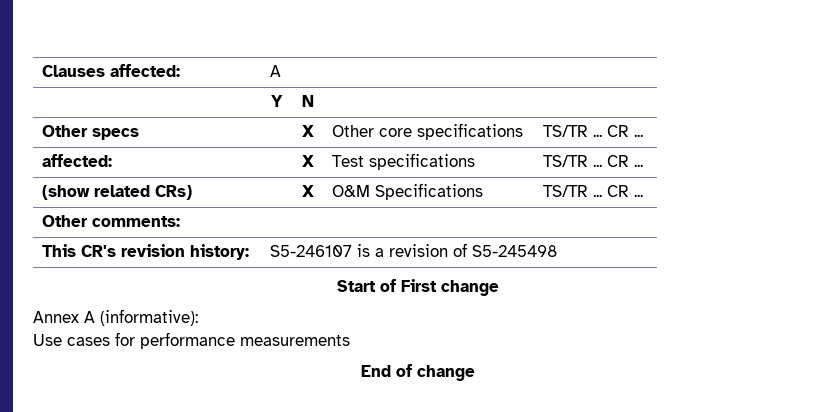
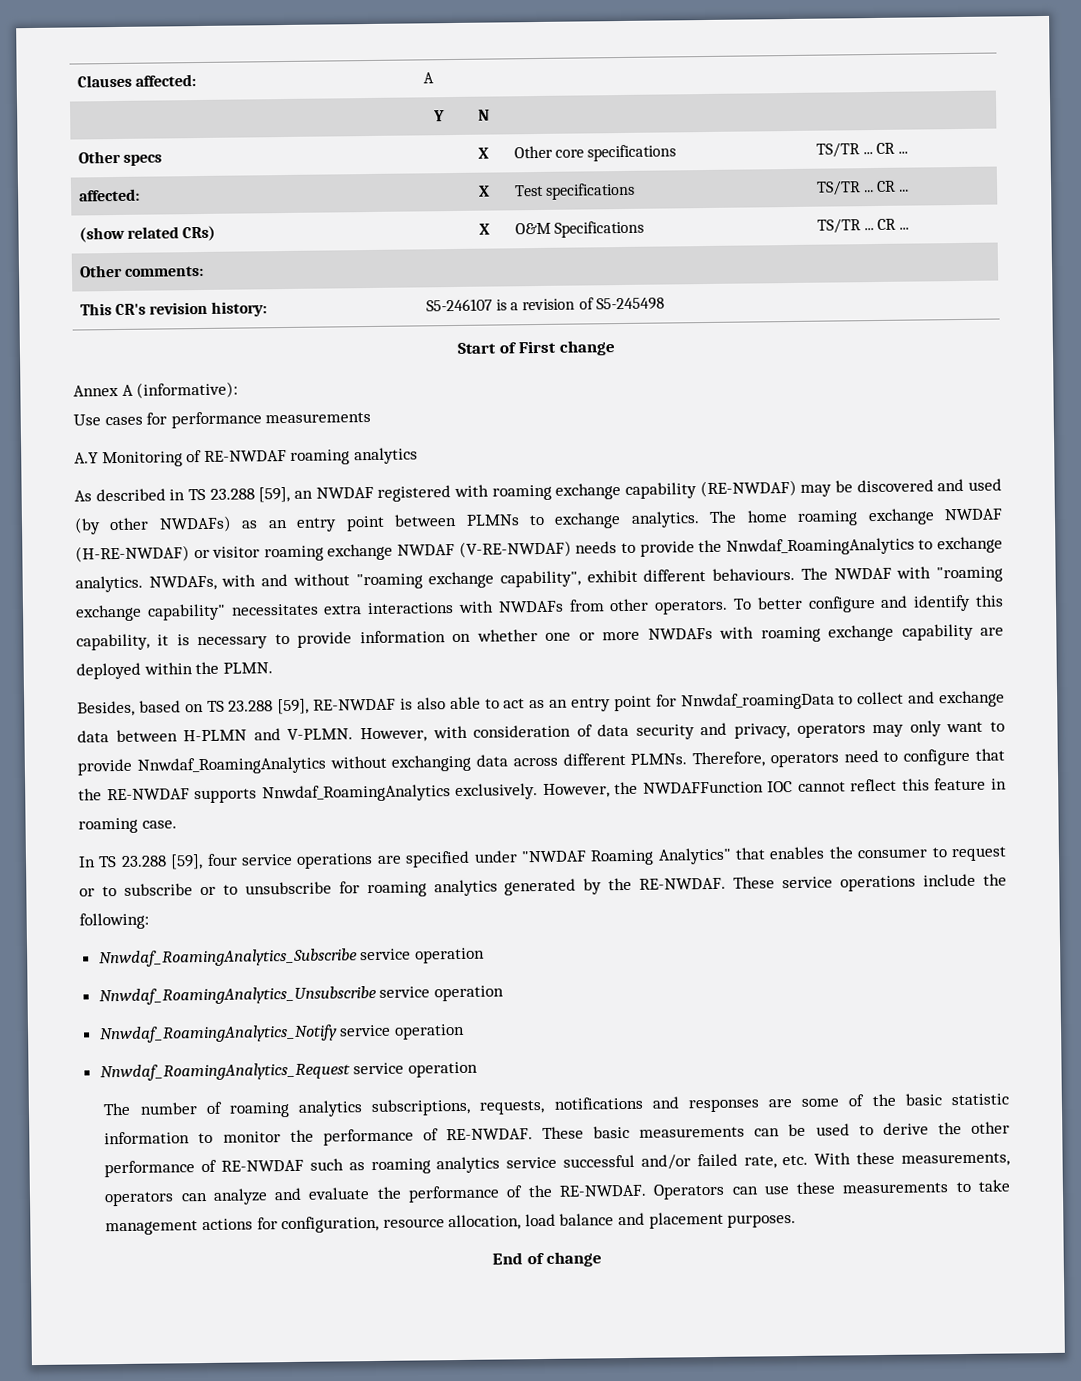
(350, 340) none -> [74,447,418,468] [74,478,1002,503] [74,508,1003,535] [75,536,1003,563] [75,566,1003,593] [75,594,1004,622] [76,623,1004,651] [76,661,273,680] [77,690,1005,717] [77,720,1006,743] [77,748,1005,776] [78,777,1007,804] [78,817,177,834] [78,846,1008,870] [79,873,1007,898] [79,912,149,930] [98,947,485,968] [98,985,504,1006] [98,1023,465,1044] [99,1061,478,1082] [103,1093,1010,1118] [104,1121,1010,1146] [104,1151,1010,1178] [104,1179,1010,1207] [105,1211,797,1236] // A.Y Monitoring of RE-NWDAF roaming analytics // As described in TS 23.288 [59], an NWDAF registered with roaming exchange capability (RE-NWDAF) may be discovered and used (by other NWDAFs) as an entry point between PLMNs to exchange analytics. The home roaming exchange NWDAF (H-RE-NWDAF) or visitor roaming exchange NWDAF (V-RE-NWDAF) needs to provide the Nnwdaf_RoamingAnalytics to exchange analytics. NWDAFs, with and without "roaming exchange capability", exhibit different behaviours. The NWDAF with "roaming exchange capability" necessitates extra interactions with NWDAFs from other operators. To better configure and identify this capability, it is necessary to provide information on whether one or more NWDAFs with roaming exchange capability are deployed within the PLMN. // Besides, based on TS 23.288 [59], RE-NWDAF is also able to act as an entry point for Nnwdaf_roamingData to collect and exchange data between H-PLMN and V-PLMN. However, with consideration of data security and privacy, operators may only want to provide Nnwdaf_RoamingAnalytics without exchanging data across different PLMNs. Therefore, operators need to configure that the RE-NWDAF supports Nnwdaf_RoamingAnalytics exclusively. However, the NWDAFFunction IOC cannot reflect this feature in roaming case. // In TS 23.288 [59], four service operations are specified under "NWDAF Roaming Analytics" that enables the consumer to request or to subscribe or to unsubscribe for roaming analytics generated by the RE-NWDAF. These service operations include the following: // Nnwdaf_RoamingAnalytics_Subscribe service operation // Nnwdaf_RoamingAnalytics_Unsubscribe service operation // Nnwdaf_RoamingAnalytics_Notify service operation // Nnwdaf_RoamingAnalytics_Request service operation // The number of roaming analytics subscriptions, requests, notifications and responses are some of the basic statistic information to monitor the performance of RE-NWDAF. These basic measurements can be used to derive the other performance of RE-NWDAF such as roaming analytics service successful and/or failed rate, etc. With these measurements, operators can analyze and evaluate the performance of the RE-NWDAF. Operators can use these measurements to take management actions for configuration, resource allocation, load balance and placement purposes.

